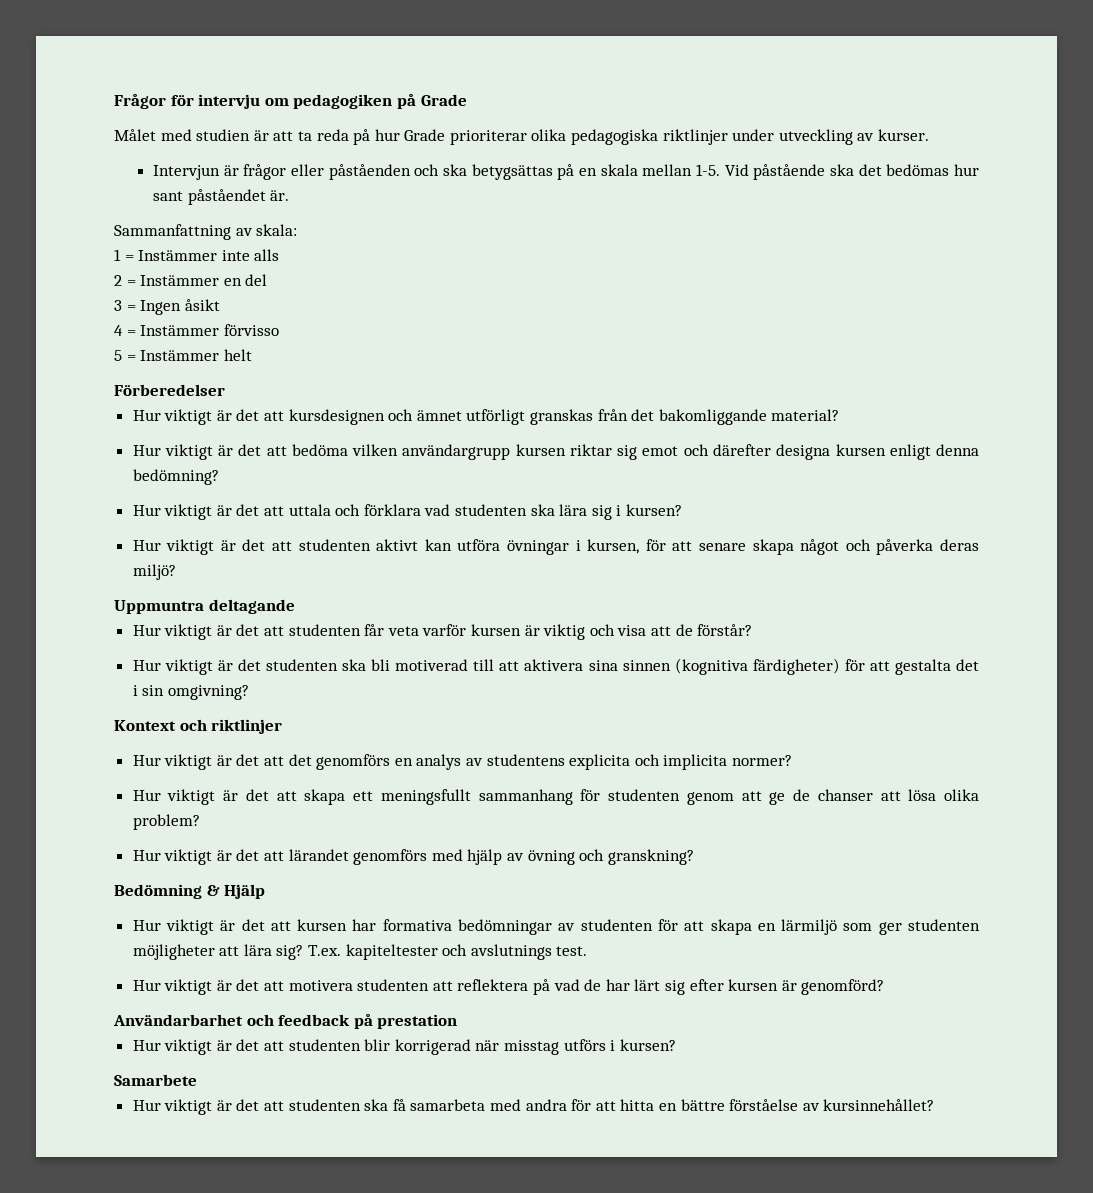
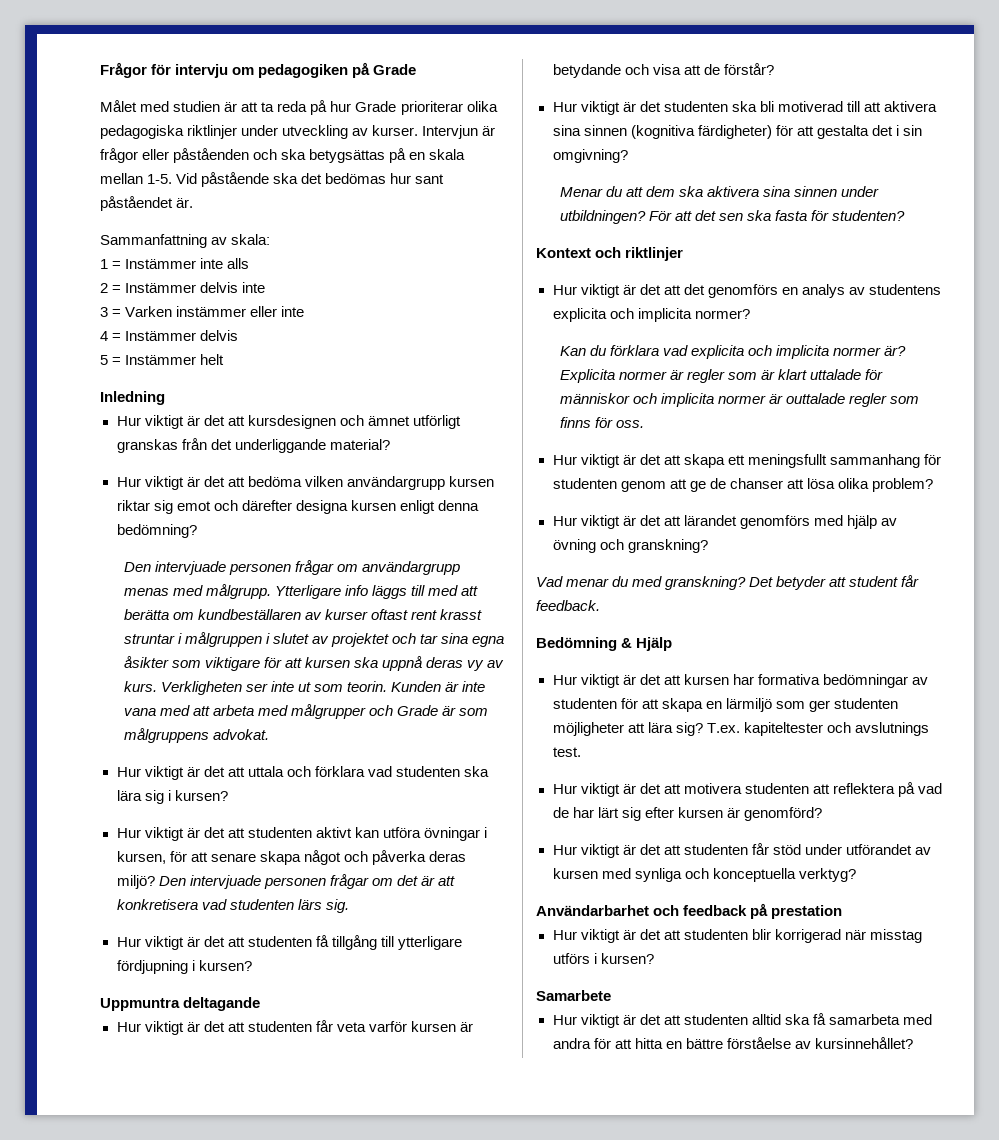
(930, 135) // -> (419, 130) none
[223,274,268,286] en del -> [200,282,266,293] delvis inte
[140,299,220,315] Ingen åsikt -> [125,306,305,317] Varken instämmer eller inte
[223,324,279,336] förvisso -> [200,330,239,341] delvis
[114,384,225,396] Förberedelser -> [100,391,165,405] Inledning
[658,409,767,425] bakomliggande -> [234,439,326,453] underliggande
(219, 477) none -> [123,560,461,575] [123,584,479,599] [123,609,483,620] [123,632,505,647] [123,656,505,671] [123,681,486,695] [123,704,489,719] [123,728,269,743] // Den intervjuade personen frågar om användargrupp menas med målgrupp. Ytterligare info läggs till med att berätta om kundbeställaren av kurser oftast rent krasst struntar i målgruppen i slutet av projektet och tar sina egna åsikter som viktigare för att kursen ska uppnå deras vy av kurs. Verkligheten ser inte ut som teorin. Kunden är inte vana med att arbeta med målgrupper och Grade är som målgruppens advokat.
(176, 572) none -> [158,874,455,889] [116,899,349,913] [116,935,462,950] [116,960,252,974] Den intervjuade personen frågar om det är att konkretisera vad studenten lärs sig. // Hur viktigt är det att studenten få tillgång till ytterligare fördjupning i kursen?
[543,624,586,640] viktig -> [552,64,621,78] betydande
(249, 692) none -> [559,186,880,197] [559,210,906,224] // Menar du att dem ska aktivera sina sinnen under utbildningen? För att det sen ska fasta för studenten?
(792, 760) none -> [559,345,907,359] [559,369,884,383] [559,393,920,407] [559,417,644,428] // Kan du förklara vad explicita och implicita normer är? Explicita normer är regler som är klart uttalade för människor och implicita normer är outtalade regler som finns för oss.
(694, 857) none -> [536,575,920,590] [536,600,600,611] // Vad menar du med granskning? Det betyder att student får feedback.
(885, 987) none -> [552,843,931,858] [552,868,856,882] // Hur viktigt är det att studenten får stöd under utförandet av kursen med synliga och konceptuella verktyg?
(361, 1105) none -> [751,1014,781,1025] alltid

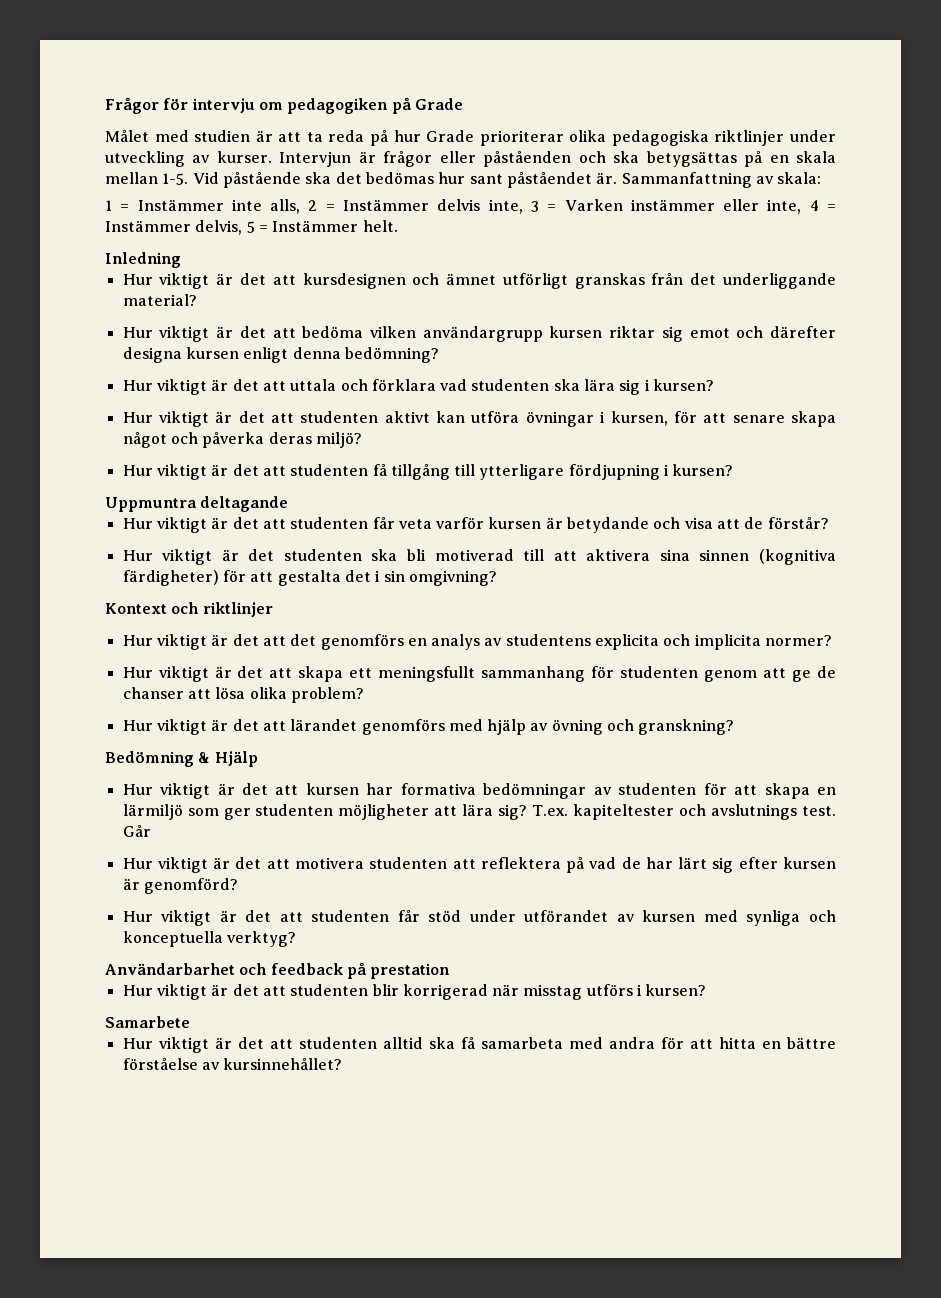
(194, 203) // -> (618, 178) none
[227,258,250,269] alls // -> [270,199,301,214] alls,
[242,282,266,293] inte // -> [488,199,523,214] inte,
[281,306,305,317] inte // -> [767,199,802,214] inte,
[200,330,239,341] delvis // -> [195,220,243,235] delvis,
[200,354,225,365] helt -> [362,220,398,232] helt.
[123,560,461,575] [123,584,479,599] [123,609,483,620] [123,632,505,647] [123,656,505,671] [123,681,486,695] [123,704,489,719] [123,728,269,743] // Den intervjuade personen frågar om användargrupp menas med målgrupp. Ytterligare info läggs till med att berätta om kundbeställaren av kurser oftast rent krasst struntar i målgruppen i slutet av projektet och tar sina egna åsikter som viktigare för att kursen ska uppnå deras vy av kurs. Verkligheten ser inte ut som teorin. Kunden är inte vana med att arbeta med målgrupper och Grade är som målgruppens advokat. -> (439, 355) none
[158,874,455,889] [116,899,349,913] Den intervjuade personen frågar om det är att konkretisera vad studenten lärs sig. -> (362, 440) none
[559,186,880,197] [559,210,906,224] // Menar du att dem ska aktivera sina sinnen under utbildningen? För att det sen ska fasta för studenten? -> (497, 578) none
[559,345,907,359] [559,369,884,383] [559,393,920,407] [559,417,644,428] // Kan du förklara vad explicita och implicita normer är? Explicita normer är regler som är klart uttalade för människor och implicita normer är outtalade regler som finns för oss. -> (833, 640) none
[536,575,920,590] [536,600,600,611] // Vad menar du med granskning? Det betyder att student får feedback. -> (735, 727) none
(581, 752) none -> [122,825,151,837] Går

